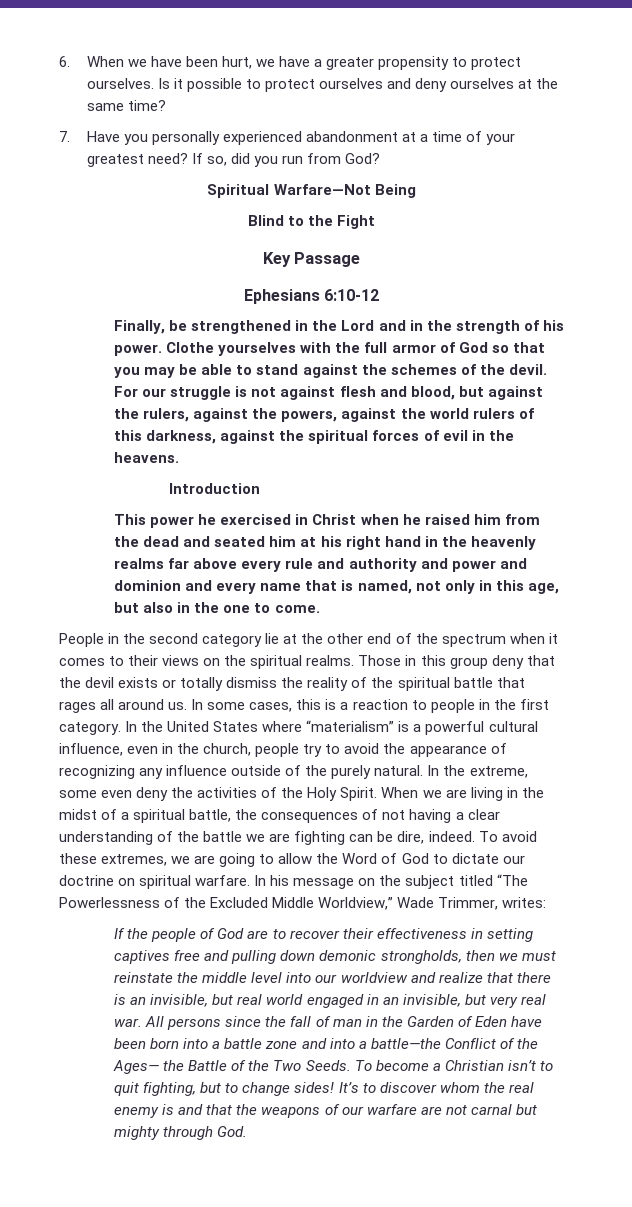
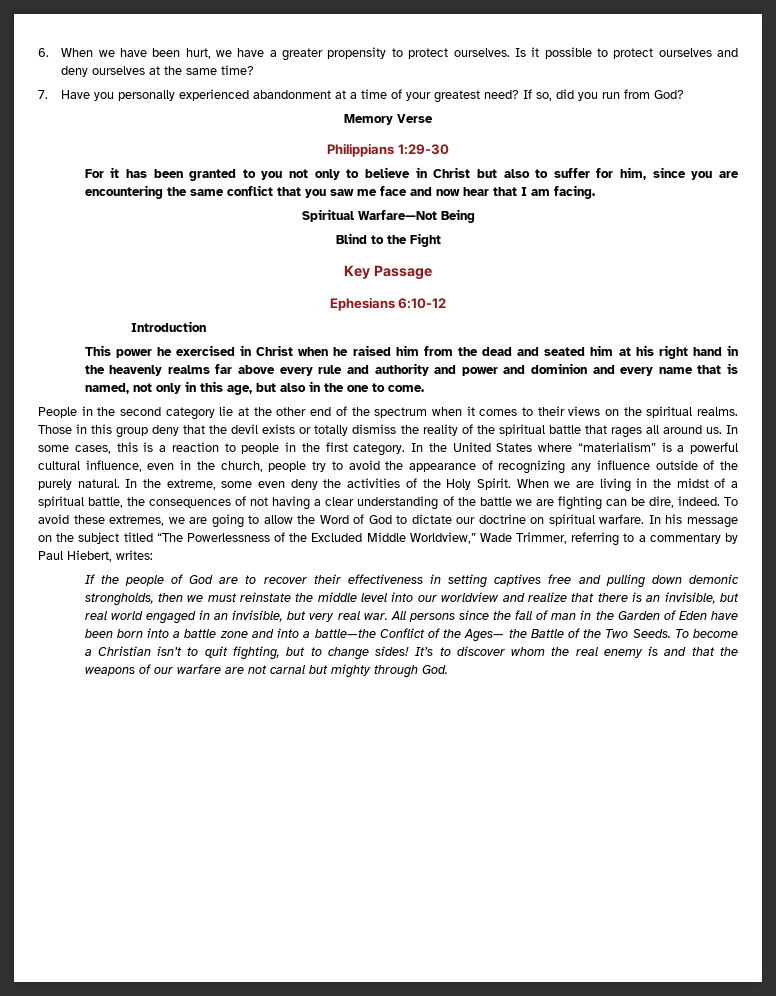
(381, 158) none -> [344,114,433,125] [327,143,449,157] [84,167,740,181] [84,185,595,199] // Memory Verse // Philippians 1:29-30 // For it has been granted to you not only to believe in Christ but also to suffer for him, since you are encountering the same conflict that you saw me face and now hear that I am facing.
[114,320,564,334] [114,342,545,356] [114,364,547,378] [114,386,543,400] [114,408,534,422] [114,430,514,444] [114,452,180,463] // Finally, be strengthened in the Lord and in the strength of his power. Clothe yourselves with the full armor of God so that you may be able to stand against the schemes of the devil. For our struggle is not against flesh and blood, but against the rulers, against the powers, against the world rulers of this darkness, against the spiritual forces of evil in the heavens. -> (447, 303) none
(499, 903) none -> [571,532,738,546] [38,550,112,562] referring to a commentary by Paul Hiebert,

